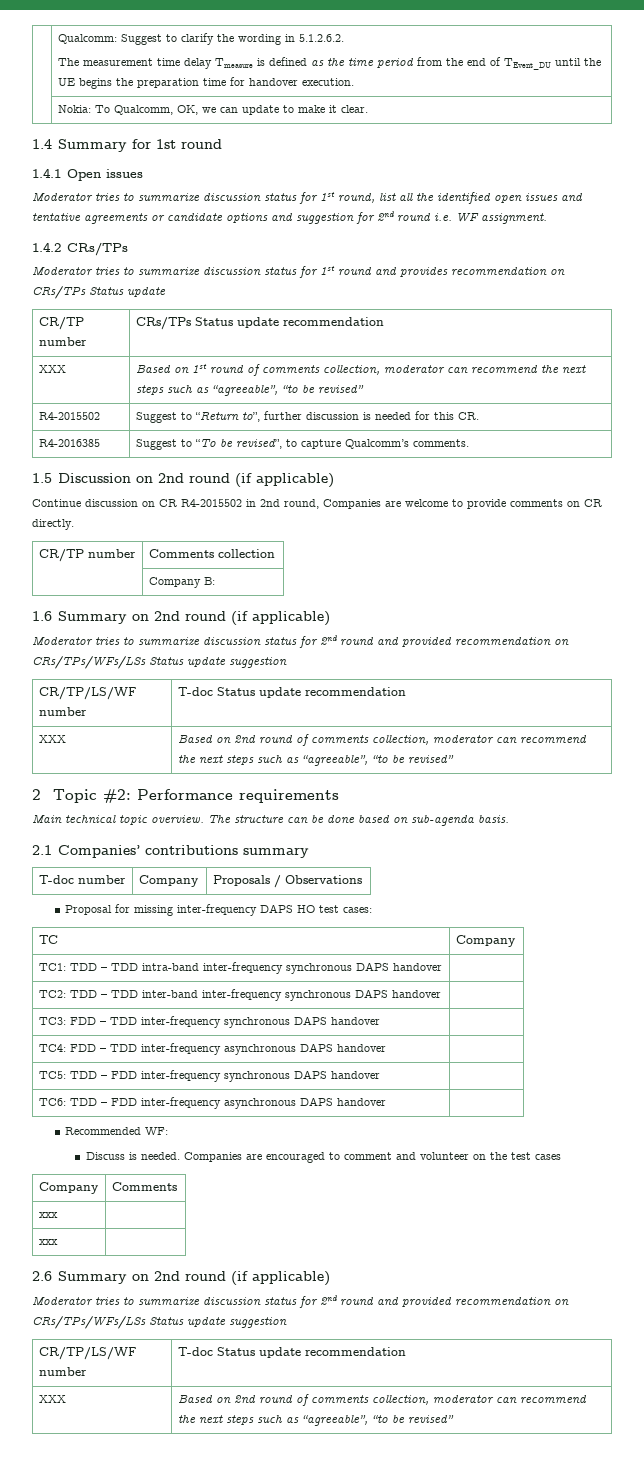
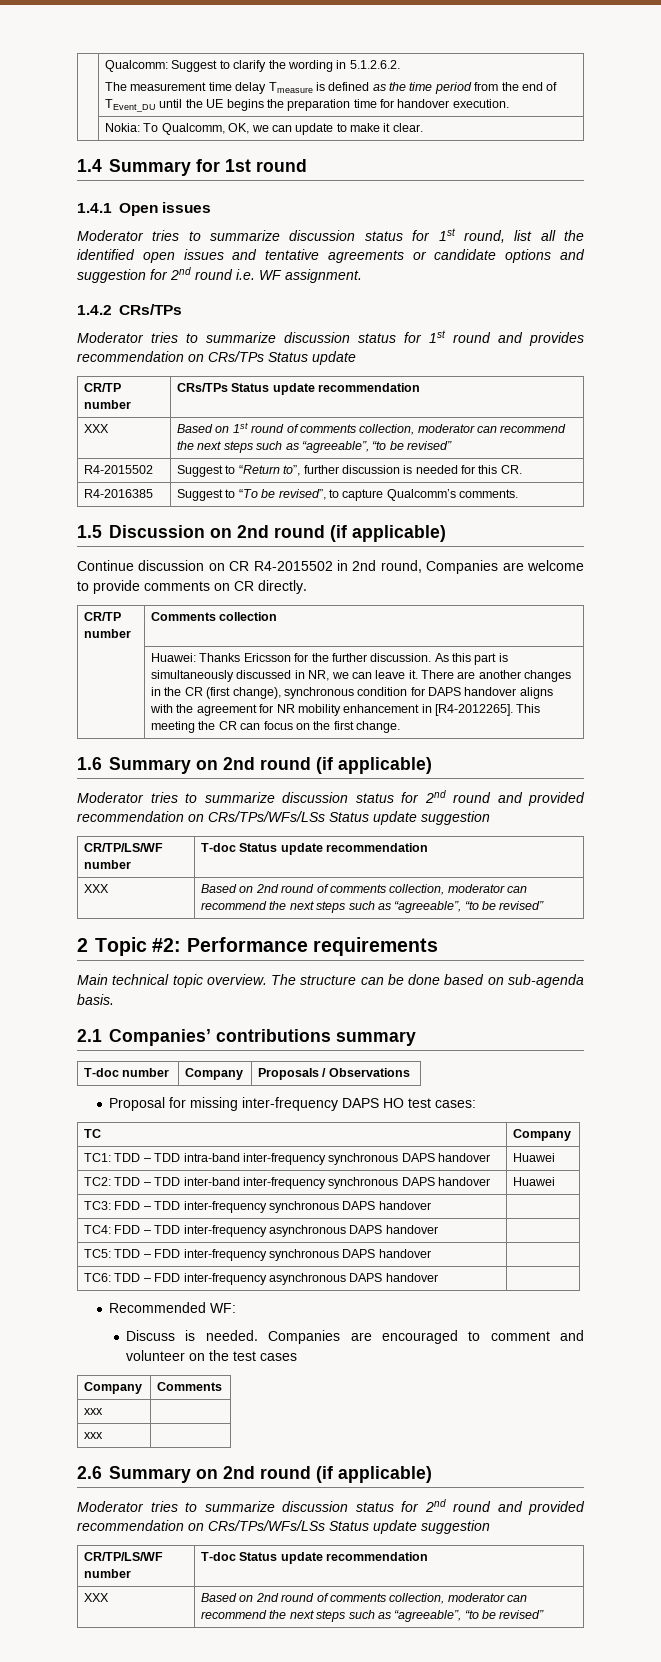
[148,577,215,588] Company B: -> [151,653,508,665] [151,670,572,682] [151,687,553,699] [150,704,541,716] [151,721,401,733] Huawei: Thanks Ericsson for the further discussion. As this part is simultaneously discussed in NR, we can leave it. There are another changes in the CR (first change), synchronous condition for DAPS handover aligns with the agreement for NR mobility enhancement in [R4-2012265]. This meeting the CR can focus on the first change.
(442, 967) none -> [513,1153,556,1162] Huawei
(441, 994) none -> [513,1177,556,1186] Huawei

